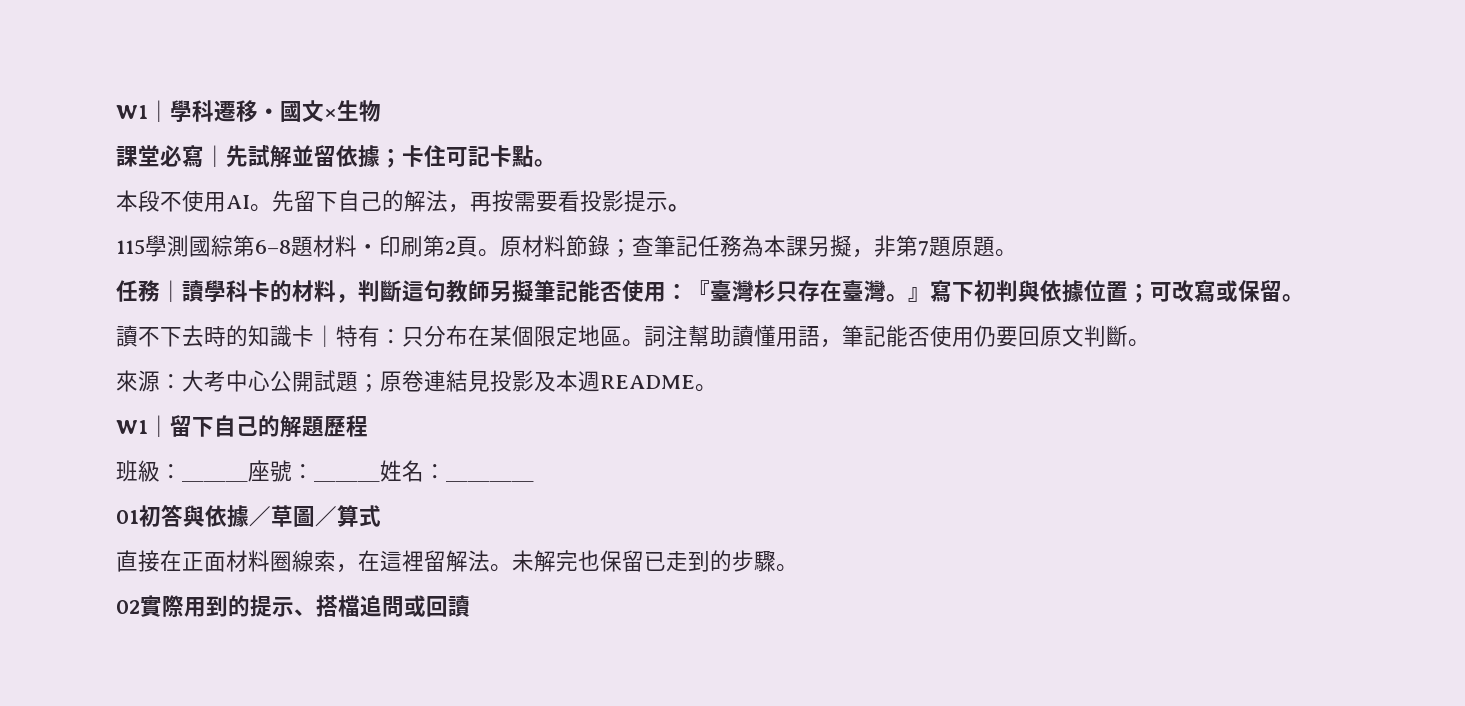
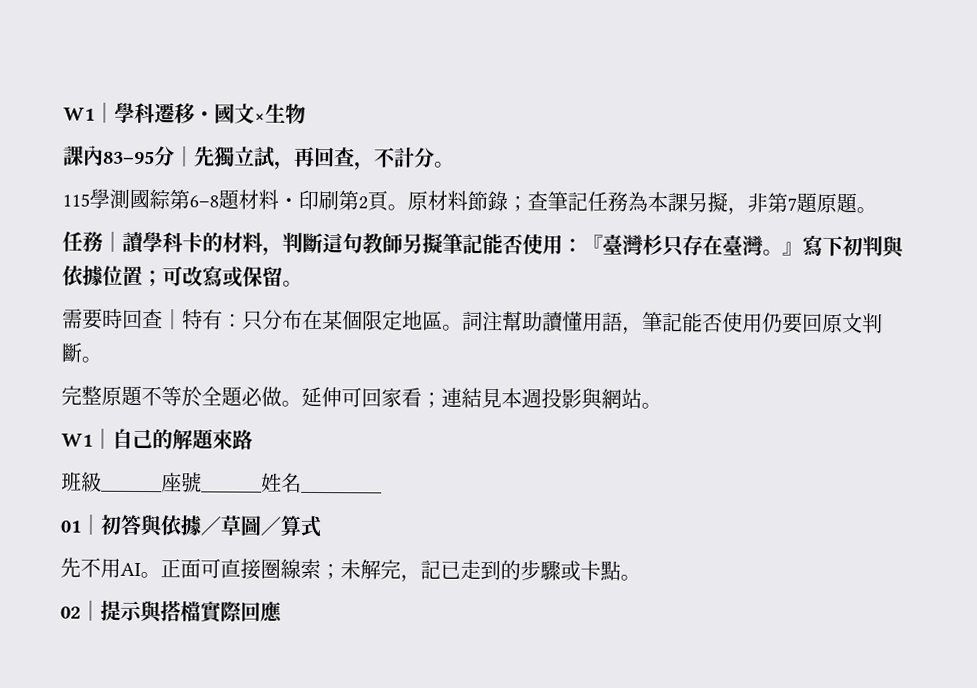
[138,145,556,168] [116,190,668,213] 堂必寫｜先試解並留依據；卡住可記卡點。 // 本段不使用AI。先留下自己的解法，再按需要看投影提示 -> [83,145,435,171] 內83–95分｜先獨立試，再回查，不計分
[116,325,314,347] 讀不下去時的知識卡 -> [62,308,163,330] 需要時回查
[116,370,695,393] 來源：大考中心公開試題；原卷連結見投影及本週README -> [61,385,642,410] 完整原題不等於全題必做。延伸可回家看；連結見本週投影與網站
[170,415,214,437] 留下 -> (113, 439) none
[324,415,368,437] 歷程 -> [212,429,253,450] 來路
[160,464,182,479] ： -> (102, 481) none
[292,464,314,479] ： -> (202, 482) none
[424,464,446,479] ： -> (302, 482) none
(139, 517) none -> [80,514,102,536] ｜
[116,550,644,573] 直接在正面材料圈線索，在這裡留解法。未解完也保留 -> [60,557,441,583] 先不用AI。正面可直接圈線索；未解完，記
(776, 561) none -> [560,560,621,582] 或卡點
[140,595,470,617] 實際用到的提示、搭檔追問或回讀 -> [80,600,283,624] ｜提示與搭檔實際回應

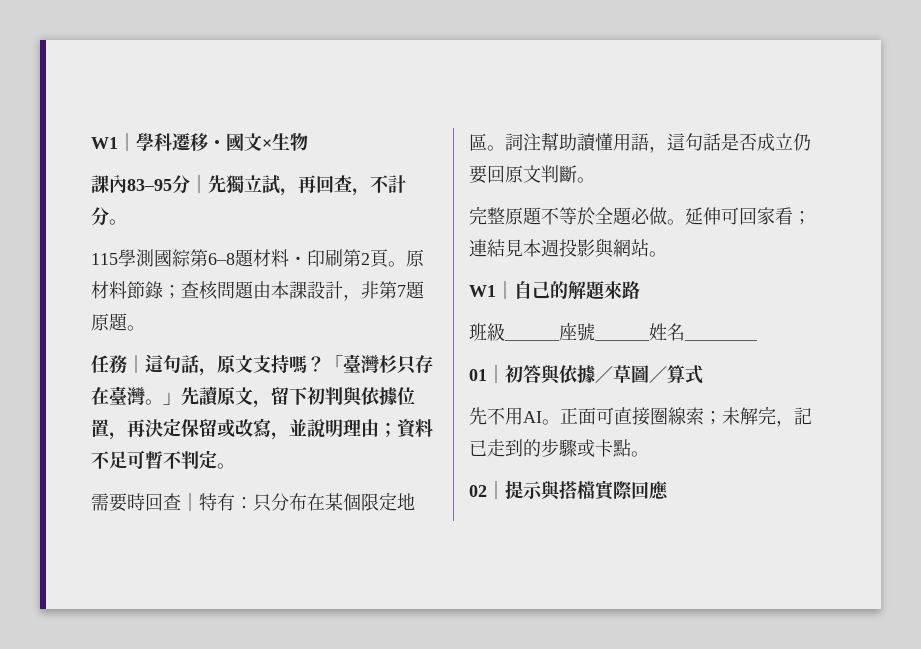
[547,191,728,213] 筆記任務為本課另擬 -> [199,281,343,300] 核問題由本課設計
[122,231,603,256] 讀學科卡的材料，判斷這句教師另擬筆記能否使用：『 -> [145,355,343,376] 這句話，原文支持嗎？「
[782,235,823,257] 』寫 -> [163,386,289,408] 」先讀原文，留
[142,266,283,288] ；可改寫或保留 -> [109,418,433,440] [91,450,217,470] ，再決定保留或改寫，並說明理由；資料不足可暫不判定
[642,311,763,333] 筆記能否使用 -> [667,133,793,151] 這句話是否成立

